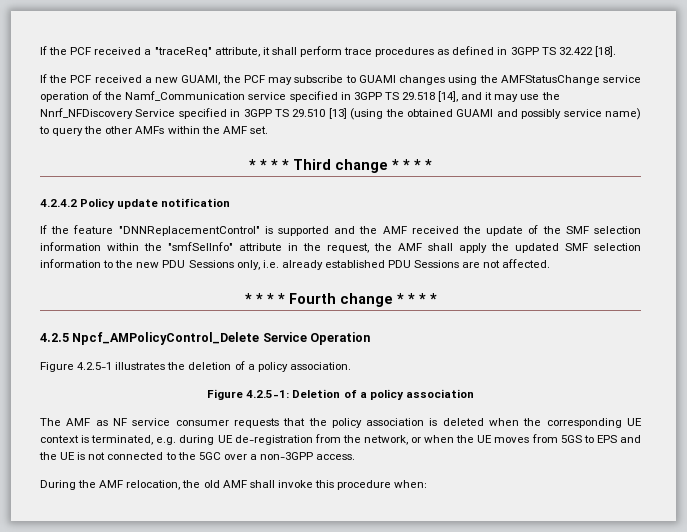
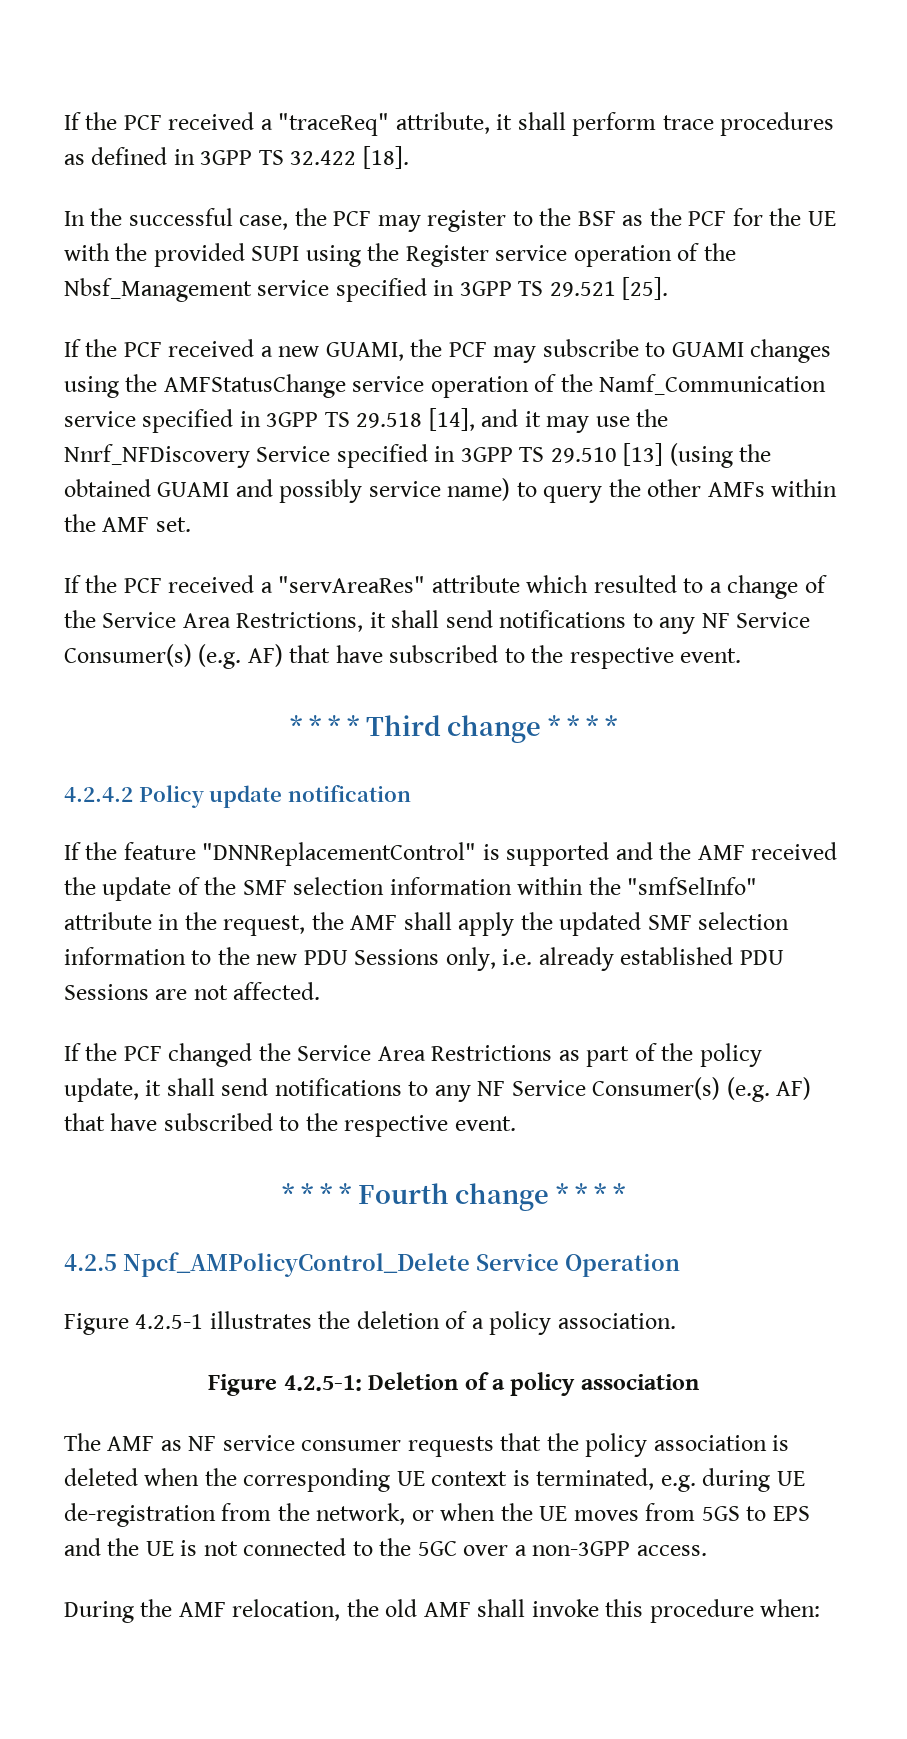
(616, 51) none -> [64,208,836,232] [64,243,736,267] [64,277,669,302] // In the successful case, the PCF may register to the BSF as the PCF for the UE with the provided SUPI using the Register service operation of the Nbsf_Management service specified in 3GPP TS 29.521 [25].
(268, 130) none -> [64,575,827,599] [64,610,811,634] [64,644,742,669] // If the PCF received a "servAreaRes" attribute which resulted to a change of the Service Area Restrictions, it shall send notifications to any NF Service Consumer(s) (e.g. AF) that have subscribed to the respective event.
(551, 263) none -> [64,1043,762,1067] [64,1077,812,1102] [64,1113,516,1137] // If the PCF changed the Service Area Restrictions as part of the policy update, it shall send notifications to any NF Service Consumer(s) (e.g. AF) that have subscribed to the respective event.

